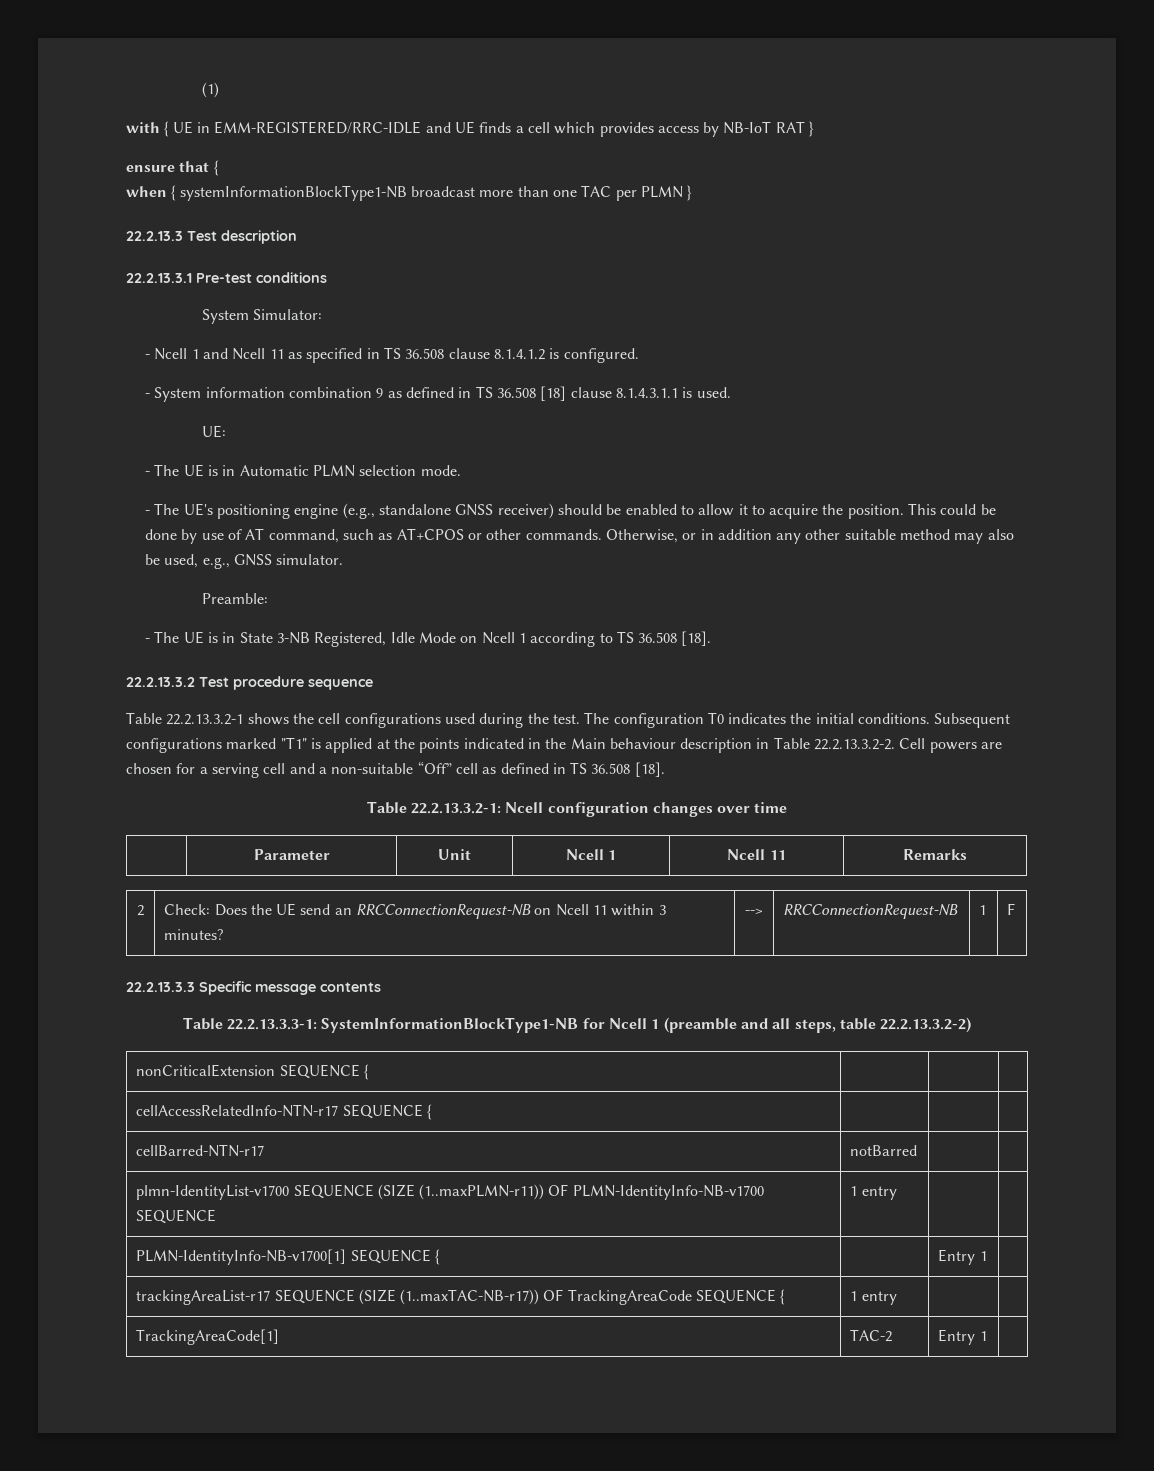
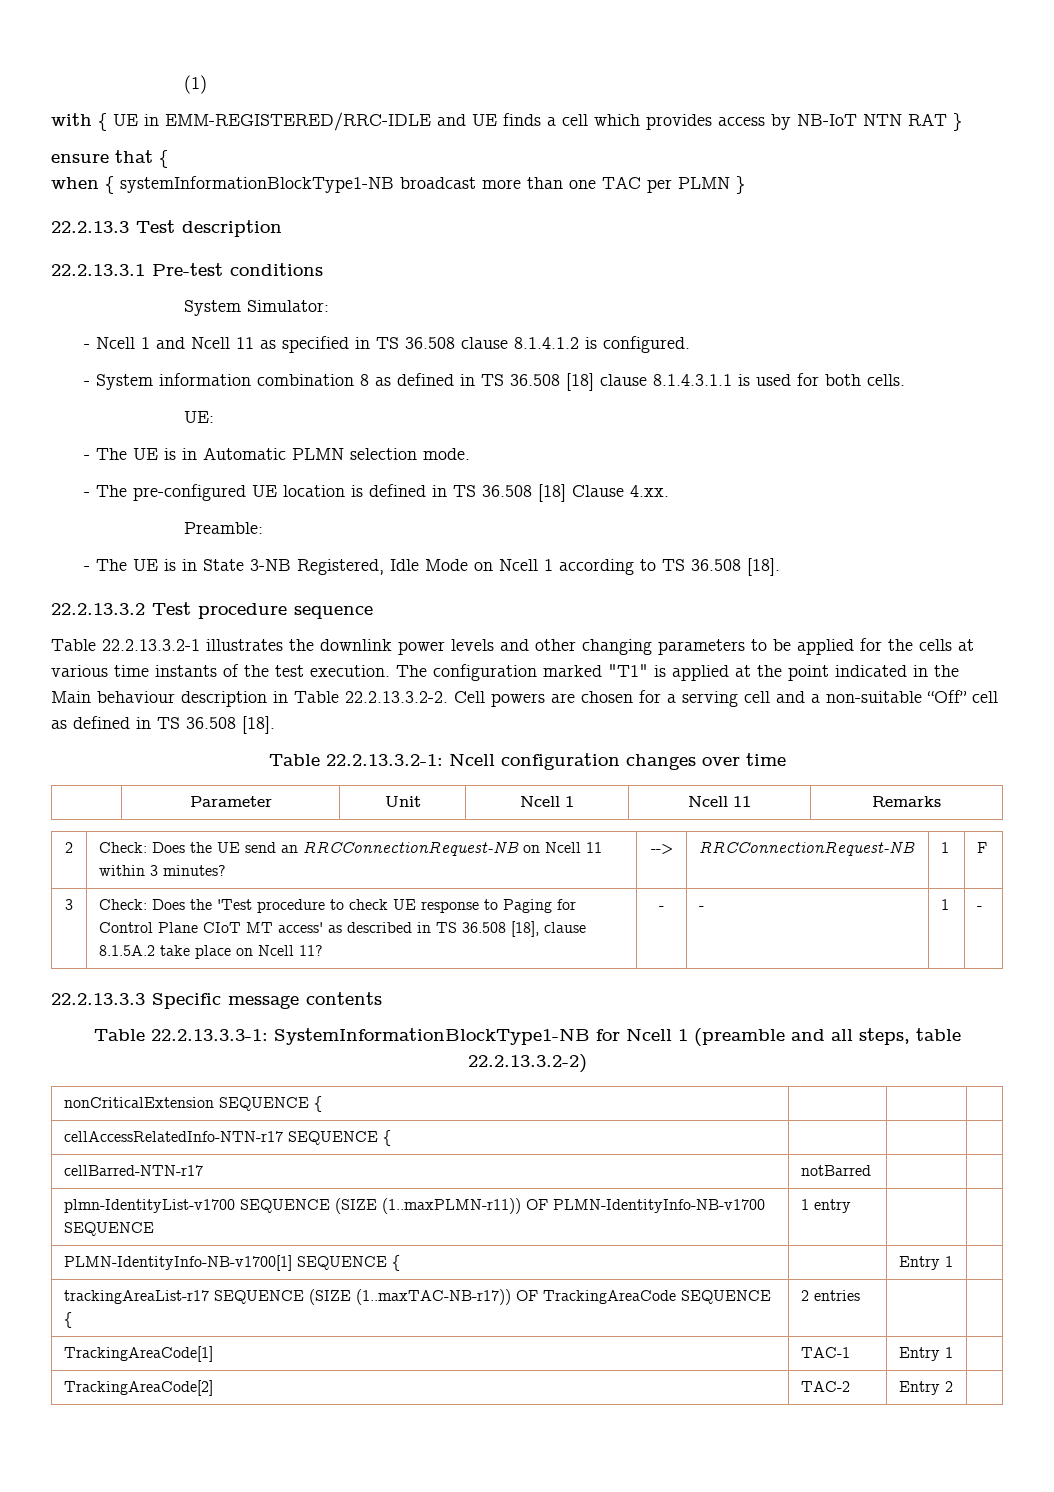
(772, 127) none -> [863,114,902,126] NTN
[376,388,384,398] 9 -> [360,374,370,386] 8
[696,387,731,398] used. -> [756,373,906,386] used for both cells.
[183,503,996,519] [145,528,1014,544] [145,554,344,569] UE's positioning engine (e.g., standalone GNSS receiver) should be enabled to allow it to acquire the position. This could be done by use of AT command, such as AT+CPOS or other commands. Otherwise, or in addition any other suitable method may also be used, e.g., GNSS simulator. -> [133,484,670,502] pre-configured UE location is defined in TS 36.508 [18] Clause 4.xx.
[247,712,1011,728] [126,738,222,753] shows the cell configurations used during the test. The configuration T0 indicates the initial conditions. Subsequent configurations -> [206,638,974,655] [51,664,537,681] illustrates the downlink power levels and other changing parameters to be applied for the cells at various time instants of the test execution. The configuration
[419,738,460,753] points -> [788,665,829,681] point
(1016, 909) none -> [65,899,73,910] [99,899,577,913] [99,921,587,937] [99,945,324,959] [659,906,664,910] [699,906,705,910] [941,899,950,910] [977,906,983,910] // 3 | Check: Does the 'Test procedure to check UE response to Paging for Control Plane CIoT MT access' as described in TS 36.508 [18], clause 8.1.5A.2 take place on Ncell 11? | - | - | 1 | -
[850,1291,897,1305] 1 entry -> [801,1290,861,1301] 2 entries
[850,1329,893,1342] [938,1329,987,1345] TAC-2 | Entry 1 | -> [801,1347,851,1358] [899,1347,954,1361] [64,1380,214,1396] [801,1381,851,1392] [899,1381,954,1395] TAC-1 | Entry 1 | // TrackingAreaCode[2] | TAC-2 | Entry 2 |

